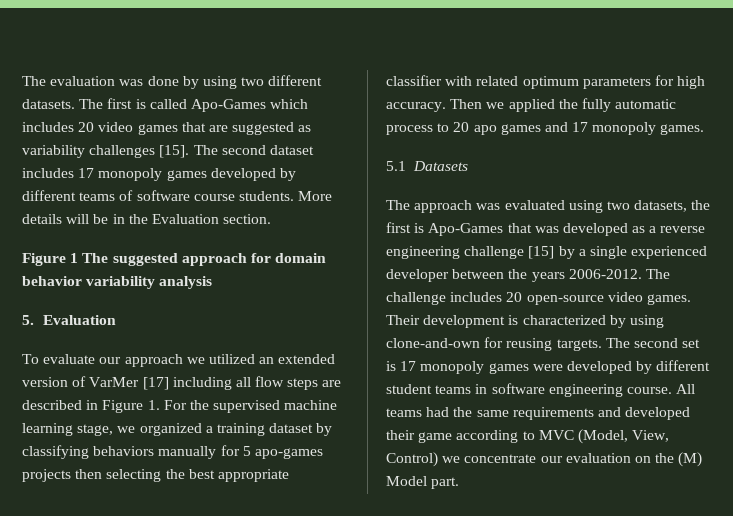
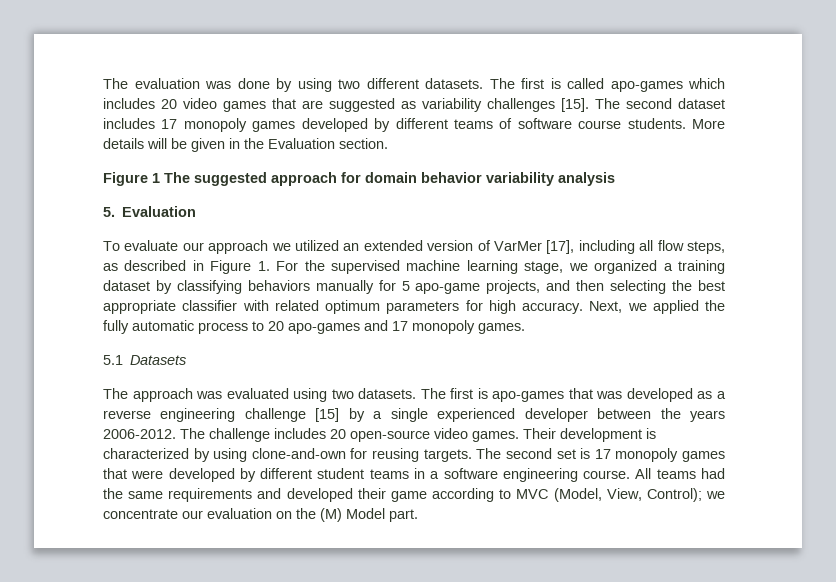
[190,99,266,112] Apo-Games -> [610,81,683,92] apo-games
(109, 219) none -> [191,138,225,152] given
[142,377,169,390] [17] -> [546,240,575,254] [17],
[287,378,342,390] steps are -> [686,241,725,254] [103,263,118,271] steps, as
[254,448,323,459] [22,469,71,482] apo-games projects -> [415,280,571,294] apo-game projects, and
[450,99,483,109] Then -> [589,301,623,313] Next,
[473,124,541,135] apo games -> [288,323,360,334] apo-games
[634,200,711,212] [386,222,504,236] datasets, the first is Apo-Games -> [358,388,565,402] datasets. The first is apo-games
(529, 368) none -> [103,468,127,479] that
(488, 389) none -> [430,471,440,479] a
[386,452,438,467] Control) -> [646,488,702,502] Control);

